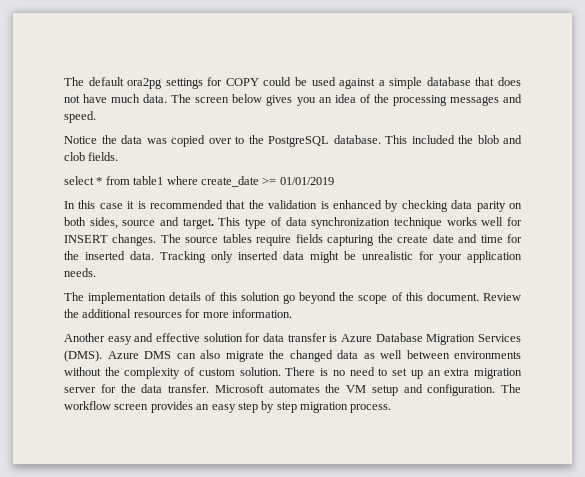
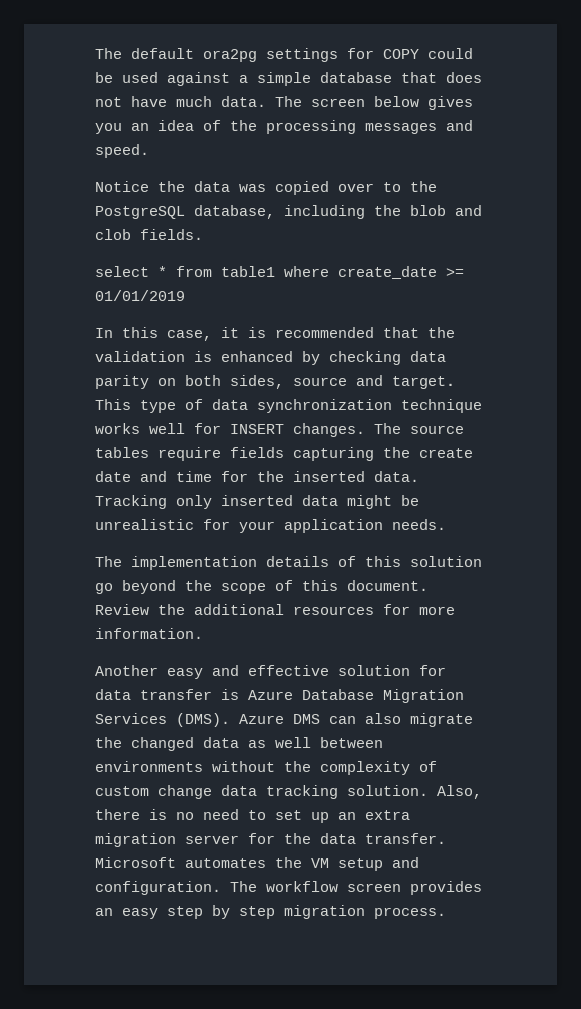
[333,135,455,144] database. This included -> [194,205,365,219] database, including
[99,203,123,209] case -> [167,330,212,341] case,
[239,367,316,376] solution. There -> [158,785,482,799] [95,809,140,820] change data tracking solution. Also, there

